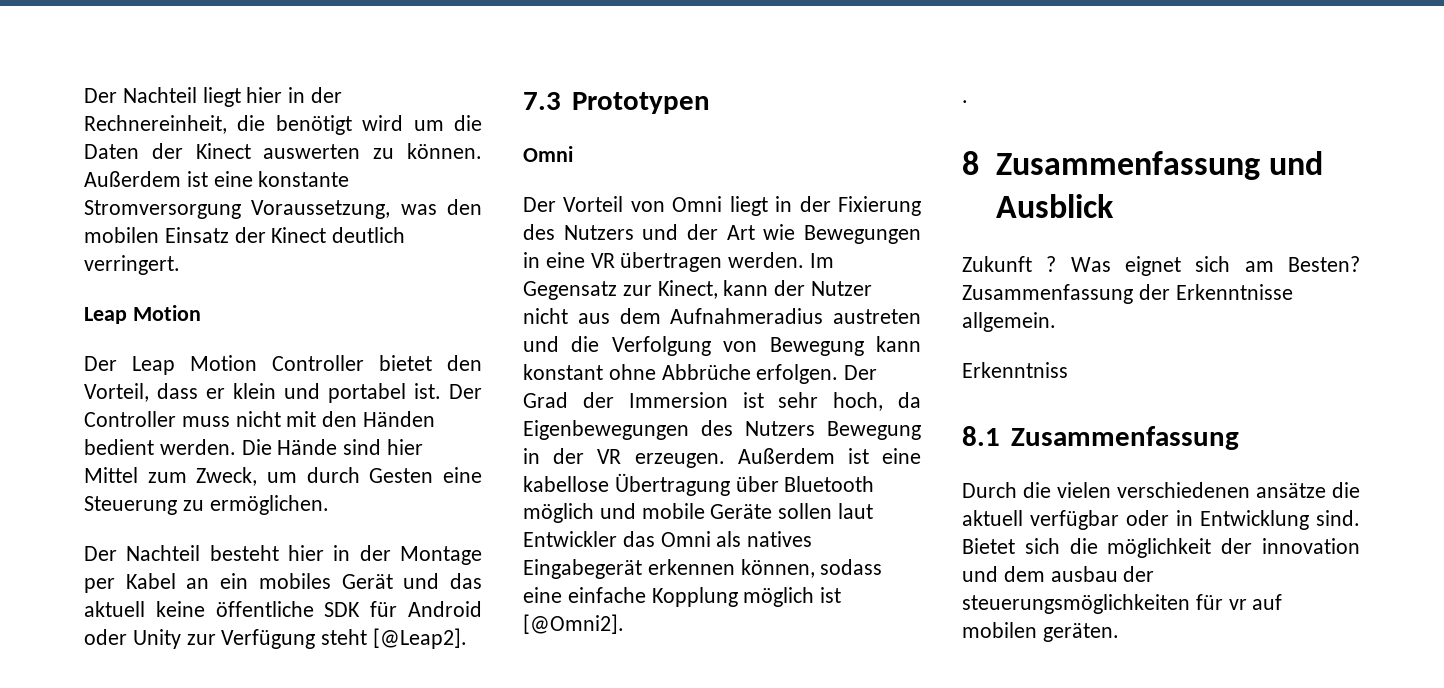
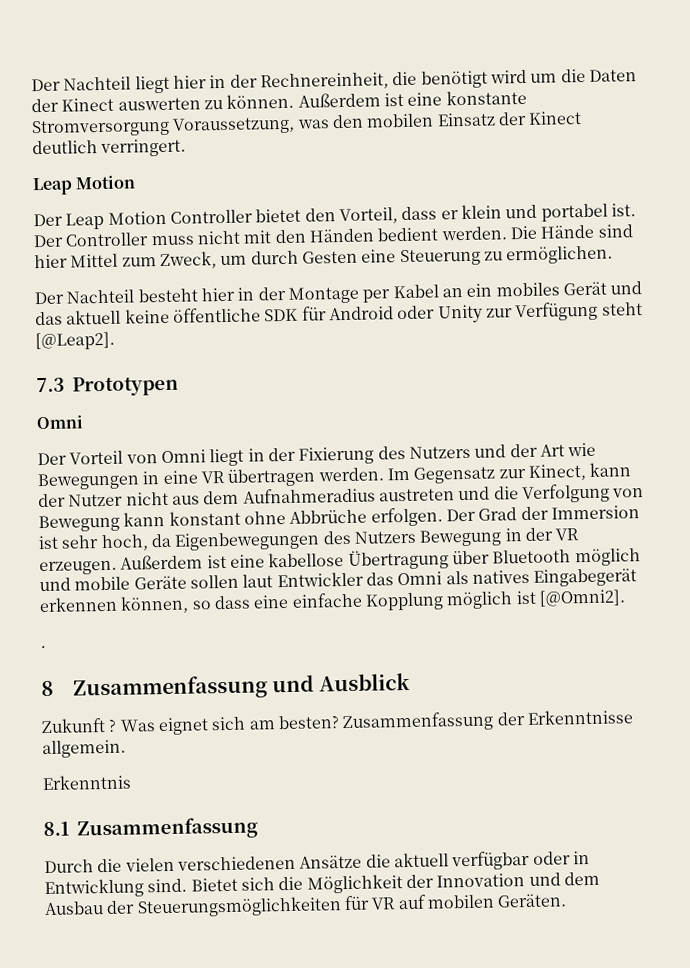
[820,559,883,575] sodass -> [191,595,251,610] so dass
[1288,256,1360,272] Besten? -> [277,715,340,730] besten?
[962,362,1068,378] Erkenntniss -> [42,774,132,791] Erkenntnis
[1256,483,1326,498] ansätze -> [299,854,363,869] Ansätze
[1107,538,1360,558] [962,566,1155,582] [962,594,1247,614] möglichkeit der innovation und dem ausbau der steuerungsmöglichkeiten für vr -> [306,871,600,894] [44,895,397,918] Möglichkeit der Innovation und dem Ausbau der Steuerungsmöglichkeiten für VR
[1042,623,1119,642] geräten. -> [497,893,568,908] Geräten.

